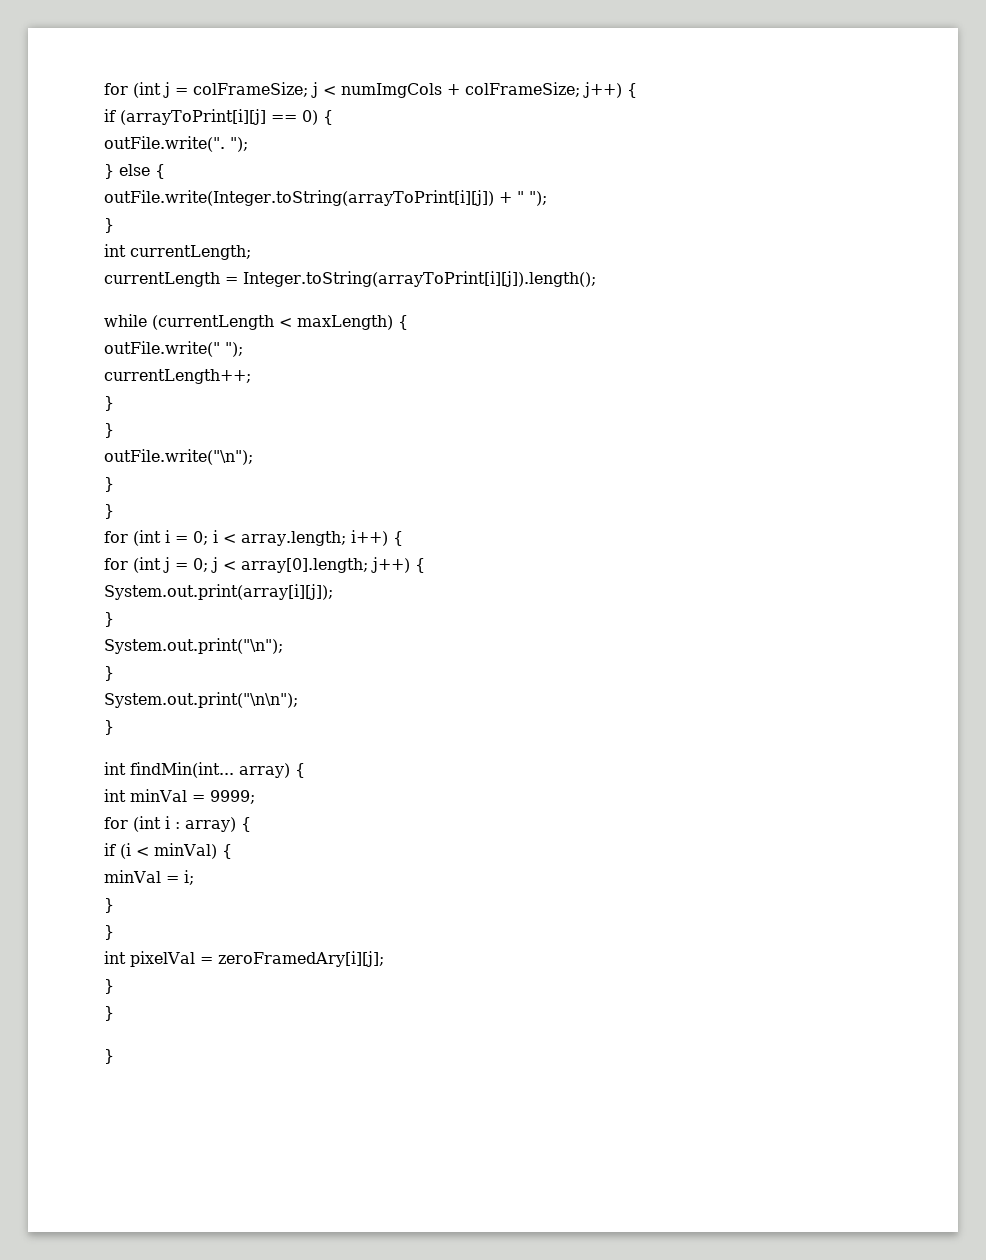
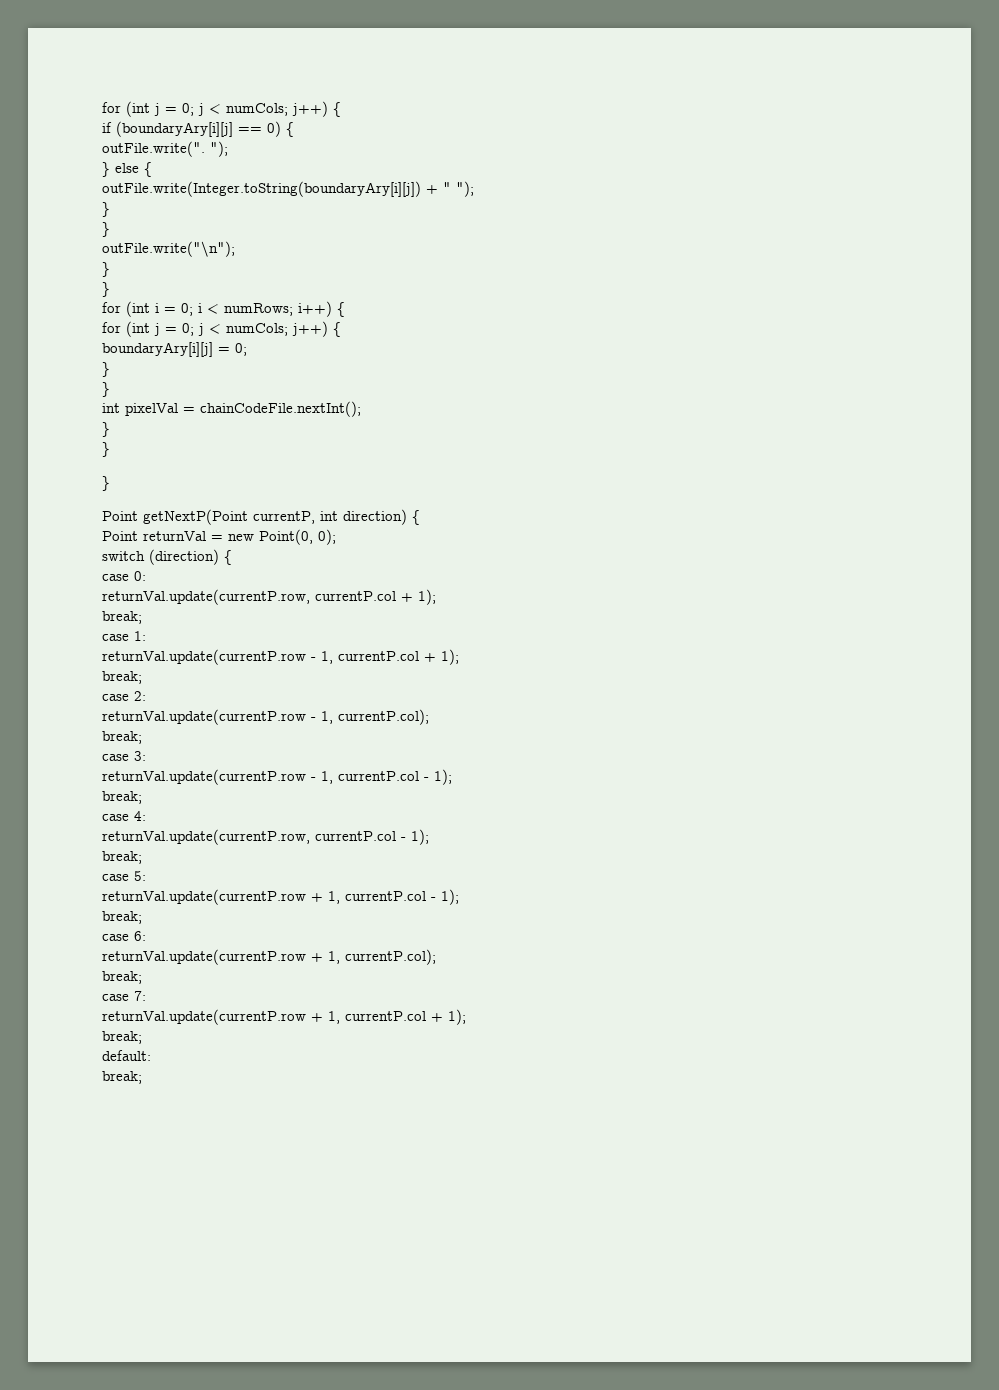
[104,82,580,98] for (int j = colFrameSize; j < numImgCols + colFrameSize; -> [102,101,288,117] for (int j = 0; j < numCols;
[120,109,266,125] (arrayToPrint[i][j] -> [116,121,233,137] (boundaryAry[i][j]
[104,190,494,206] outFile.write(Integer.toString(arrayToPrint[i][j]) -> [102,181,421,197] outFile.write(Integer.toString(boundaryAry[i][j])
[104,244,251,260] [104,271,596,287] [104,314,408,330] [104,341,243,357] [104,369,251,384] [104,396,114,411] // int currentLength; // currentLength = Integer.toString(arrayToPrint[i][j]).length(); // while (currentLength < maxLength) { // outFile.write(" "); // currentLength++; // } -> (110, 209) none
[241,531,346,546] array.length; -> [224,303,293,316] numRows;
[241,557,425,573] [104,584,333,600] [104,612,114,627] [104,638,283,654] [104,666,114,681] [104,692,298,708] [104,720,114,735] [104,762,305,778] [104,789,255,804] [104,816,251,832] [104,843,232,859] [104,870,194,885] array[0].length; j++) { // System.out.print(array[i][j]); // } // System.out.print("\n"); // } // System.out.print("\n\n"); // } // int findMin(int... array) { // int minVal = 9999; // for (int i : array) { // if (i < minVal) { // minVal = i; -> [226,321,341,337] [102,342,247,357] numCols; j++) { // boundaryAry[i][j] = 0;
[217,951,384,967] zeroFramedAry[i][j]; -> [200,401,361,417] chainCodeFile.nextInt();
(114, 1056) none -> [102,509,420,525] [102,529,336,545] [102,549,232,565] [102,571,146,581] [102,589,436,605] [102,611,142,624] [102,631,146,641] [102,649,459,665] [102,671,142,684] [102,691,146,701] [102,709,429,725] [102,731,142,744] [102,751,146,761] [102,769,452,785] [102,791,142,804] [102,811,146,821] [102,829,429,845] [102,851,142,864] [102,871,146,881] [102,889,459,905] [102,911,142,924] [102,931,146,941] [102,949,436,965] [102,971,142,984] [102,991,146,1001] [102,1009,466,1025] [102,1031,142,1044] [102,1050,151,1061] [102,1071,142,1084] // Point getNextP(Point currentP, int direction) { // Point returnVal = new Point(0, 0); // switch (direction) { // case 0: // returnVal.update(currentP.row, currentP.col + 1); // break; // case 1: // returnVal.update(currentP.row - 1, currentP.col + 1); // break; // case 2: // returnVal.update(currentP.row - 1, currentP.col); // break; // case 3: // returnVal.update(currentP.row - 1, currentP.col - 1); // break; // case 4: // returnVal.update(currentP.row, currentP.col - 1); // break; // case 5: // returnVal.update(currentP.row + 1, currentP.col - 1); // break; // case 6: // returnVal.update(currentP.row + 1, currentP.col); // break; // case 7: // returnVal.update(currentP.row + 1, currentP.col + 1); // break; // default: // break;

